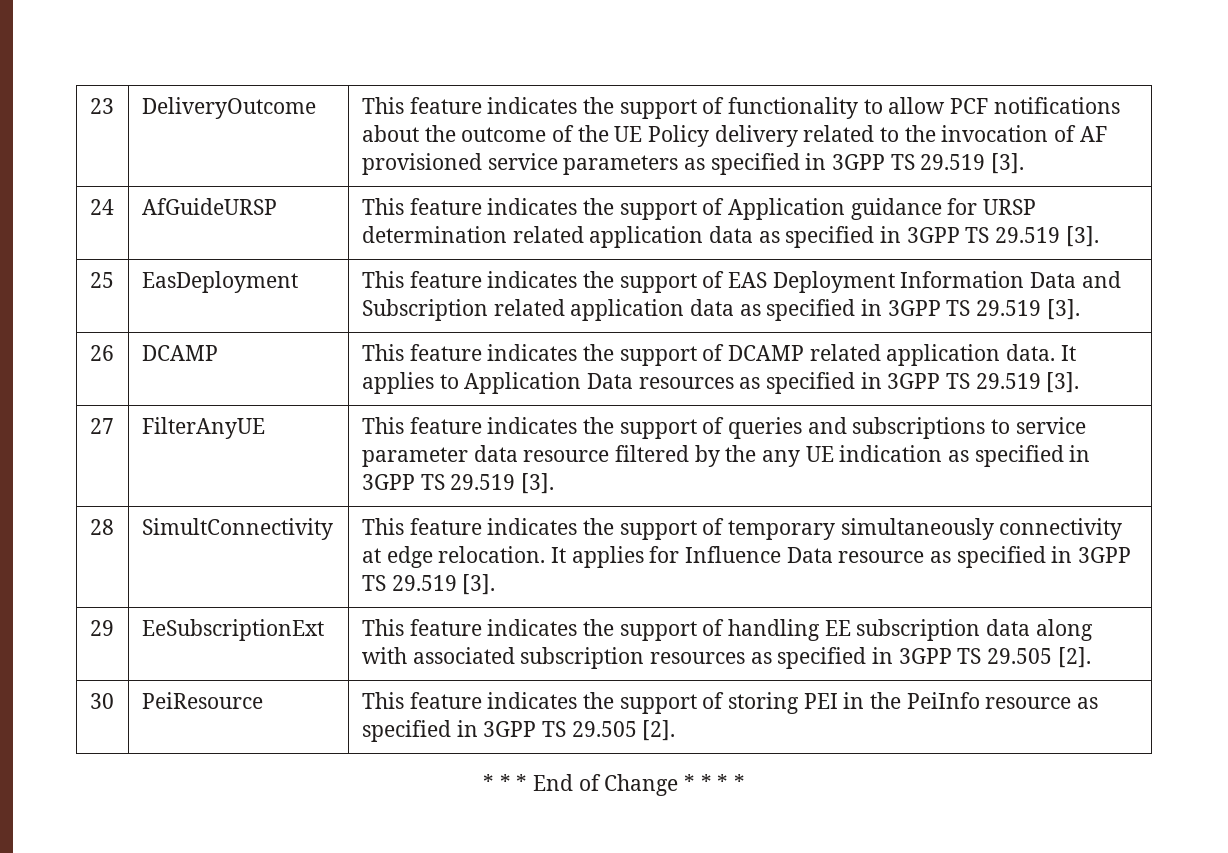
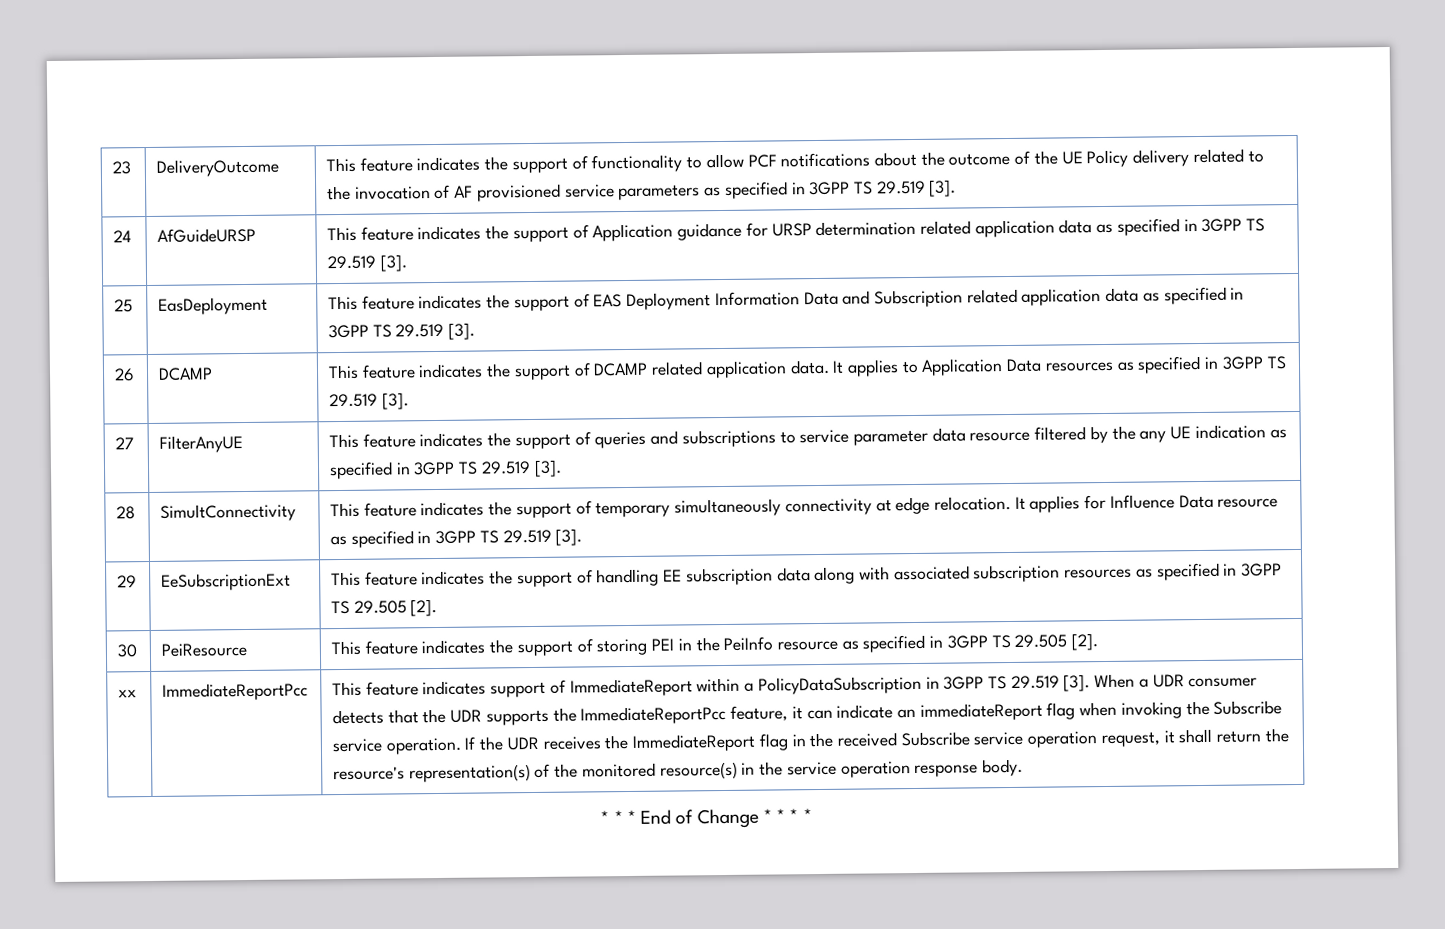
(676, 730) none -> [118,689,138,698] [162,682,309,701] [332,673,1258,698] [332,700,1283,726] [332,728,1289,755] [333,758,1023,783] // xx | ImmediateReportPcc | This feature indicates support of ImmediateReport within a PolicyDataSubscription in 3GPP TS 29.519 [3]. When a UDR consumer detects that the UDR supports the ImmediateReportPcc feature, it can indicate an immediateReport flag when invoking the Subscribe service operation. If the UDR receives the ImmediateReport flag in the received Subscribe service operation request, it shall return the resource's representation(s) of the monitored resource(s) in the service operation response body.

